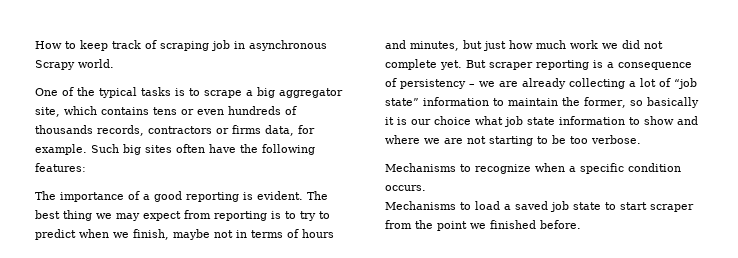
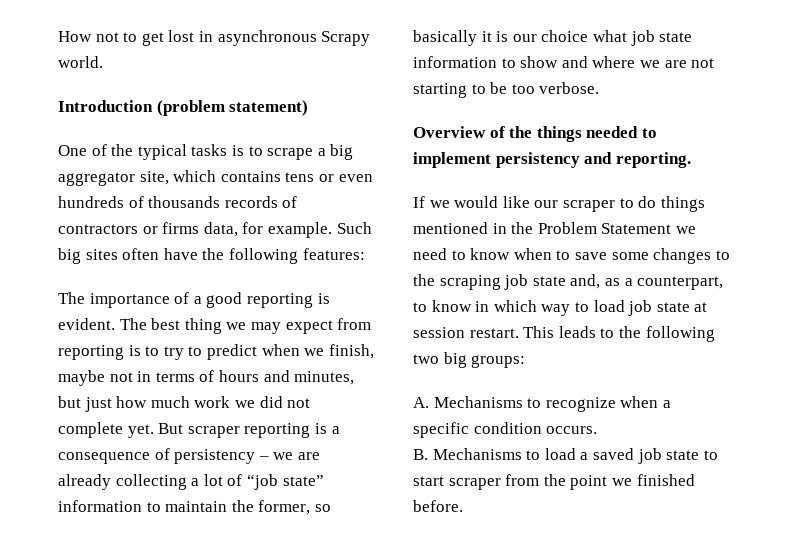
[65,40,230,51] to keep track of scraping job -> [95,30,195,46] not to get lost
(114, 63) none -> [58,100,309,116] // Introduction (problem statement)
[97,125,144,136] records, -> [224,196,298,208] records of
(641, 139) none -> [413,126,657,142] [413,152,691,168] [413,196,705,212] [413,222,696,234] [413,248,730,264] [413,274,724,290] [413,300,708,316] [413,326,715,342] [413,352,526,368] [413,397,429,408] Overview of the things needed to implement persistency and reporting. // If we would like our scraper to do things mentioned in the Problem Statement we need to know when to save some changes to the scraping job state and, as a counterpart, to know in which way to load job state at session restart. This leads to the following two big groups: // A.
(426, 188) none -> [413,449,428,460] B.

